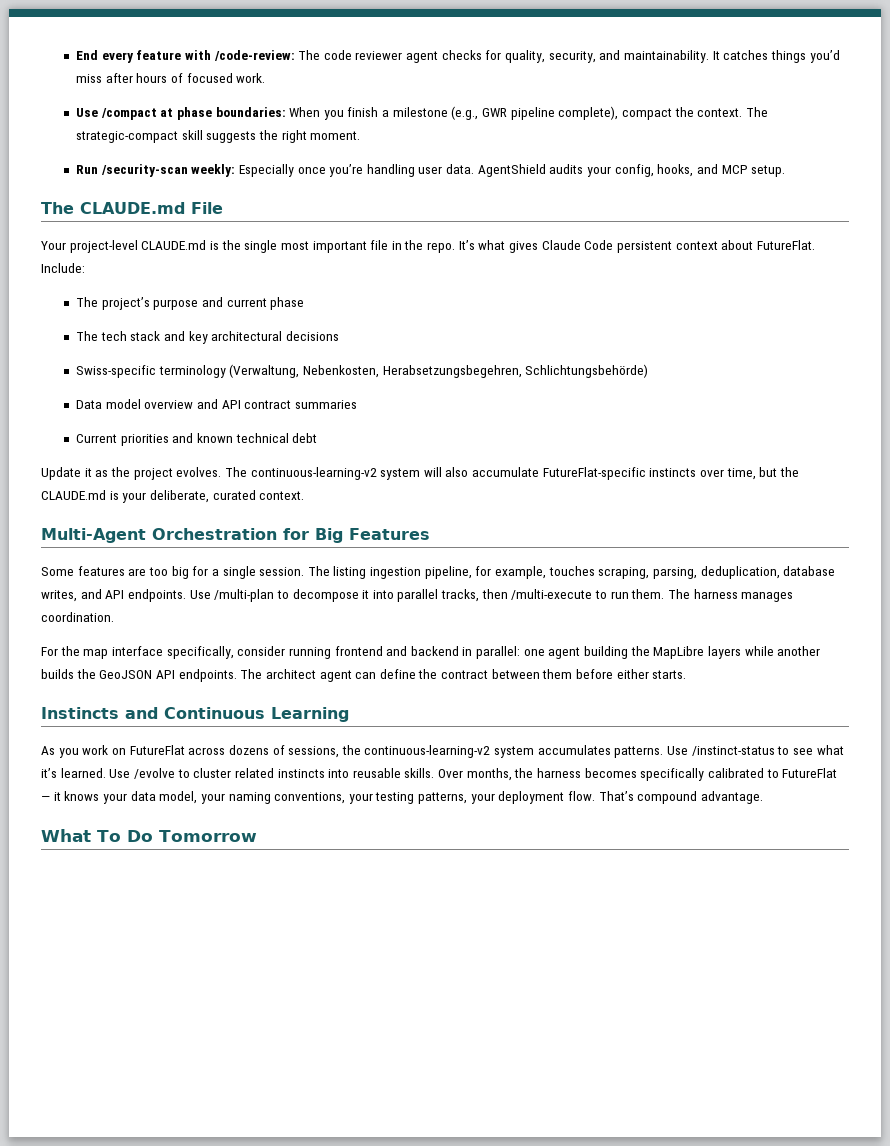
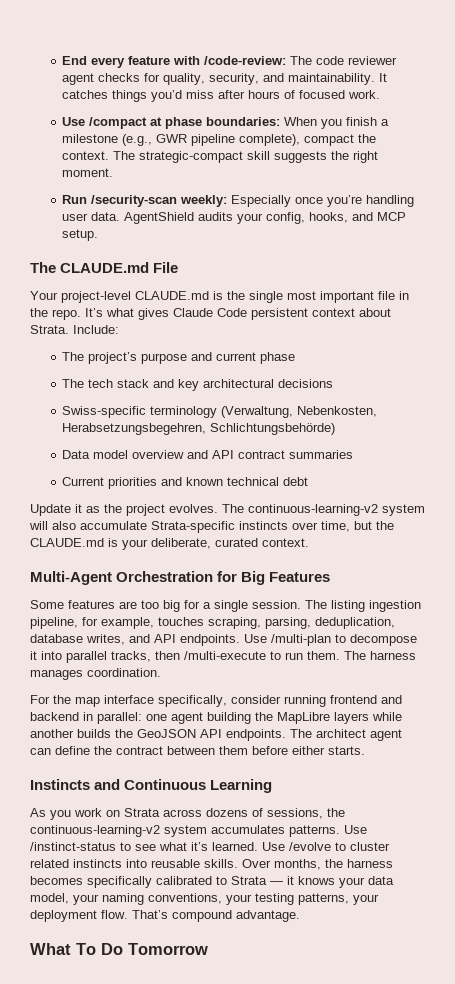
[756,240,815,250] FutureFlat. -> [30,325,69,334] Strata.
[542,467,646,480] FutureFlat-specific -> [151,521,235,533] Strata-specific
[129,745,185,755] FutureFlat -> [124,808,160,817] Strata
[782,768,838,778] FutureFlat -> [231,876,267,885] Strata

